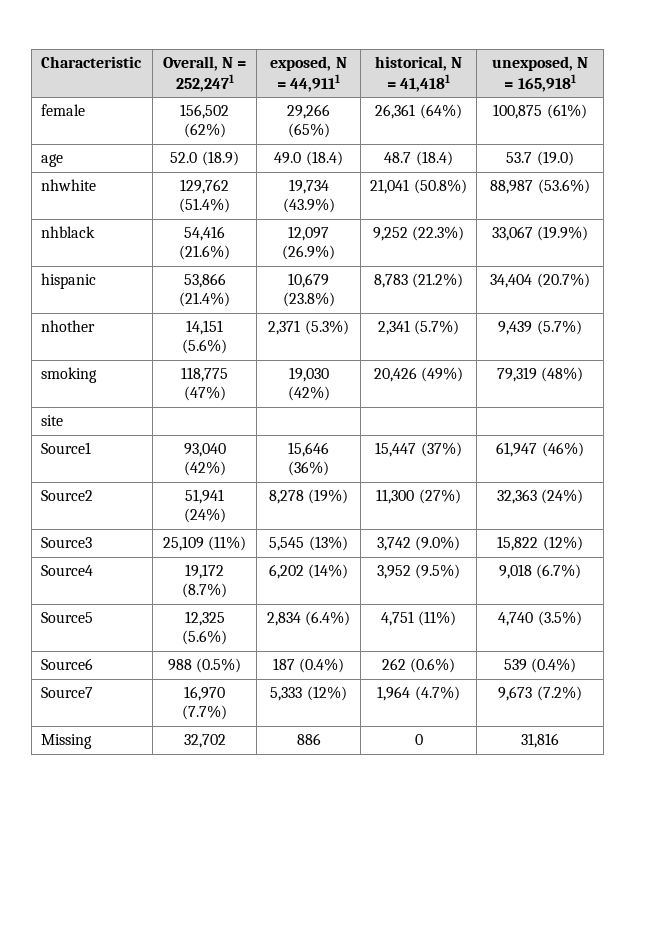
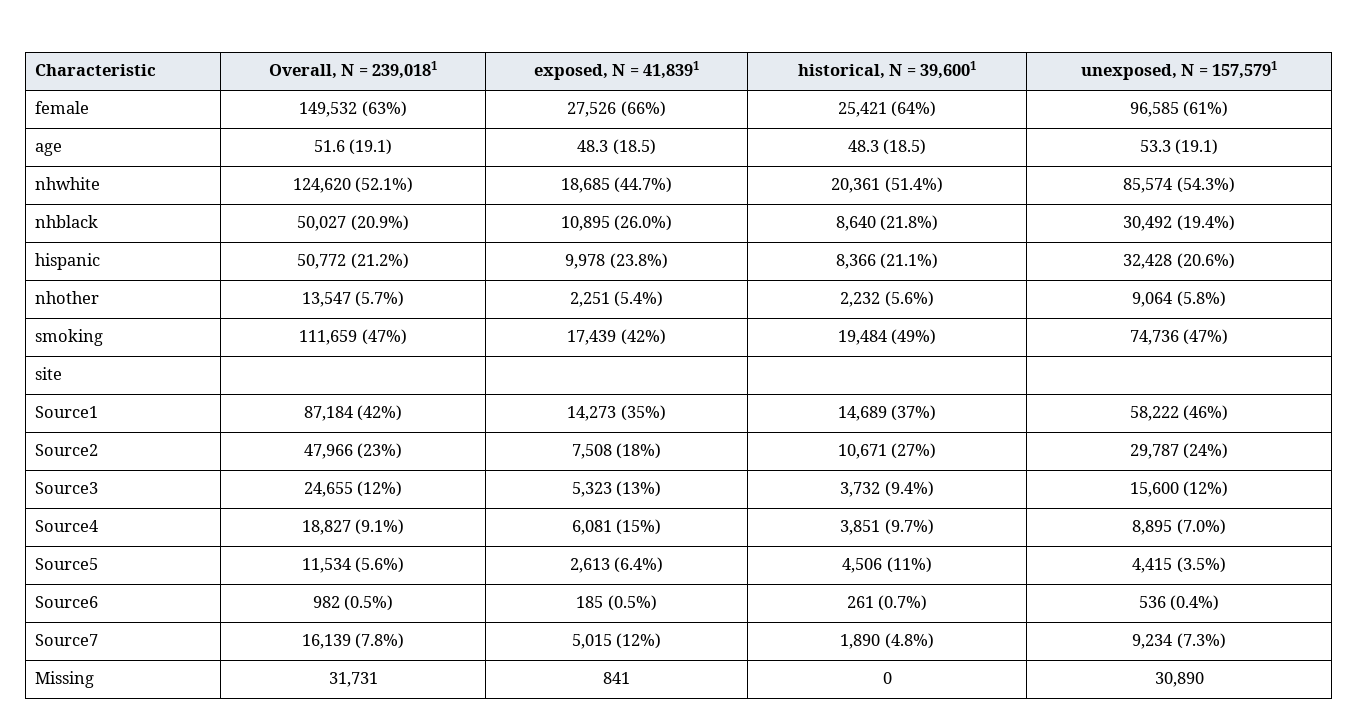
[175,74,234,92] 252,2471 -> [372,61,438,79] 239,0181
[290,74,341,92] 44,9111 -> [643,61,700,79] 41,8391
[400,74,451,92] 41,4181 -> [920,61,977,79] 39,6001
[517,74,576,92] 165,9181 -> [1212,61,1278,79] 157,5791
[180,104,229,119] [183,123,226,138] [287,104,330,119] [287,123,330,138] [375,104,416,119] 156,502 (62%) | 29,266 (65%) | 26,361 -> [299,101,407,117] [567,101,666,117] [837,102,887,117] 149,532 (63%) | 27,526 (66%) | 25,421
[493,104,543,119] 100,875 -> [1129,102,1179,117] 96,585
[170,151,239,166] [274,151,343,166] [384,151,453,166] [506,151,574,166] [41,179,97,191] [180,179,229,194] [179,198,230,213] [288,179,329,194] [282,198,335,213] [370,179,467,194] [490,179,590,194] [41,226,96,238] [184,226,225,241] [179,245,230,260] [288,226,329,241] [282,245,335,260] [372,226,465,241] [491,226,589,241] [41,273,97,289] [183,273,226,288] [179,292,230,307] [288,273,329,288] [282,292,335,307] [373,273,464,288] [490,273,590,288] [41,320,96,332] [186,320,223,335] [182,339,227,354] [268,320,349,335] [377,320,460,335] [498,320,582,335] 52.0 (18.9) | 49.0 (18.4) | 48.7 (18.4) | 53.7 (19.0) // nhwhite | 129,762 (51.4%) | 19,734 (43.9%) | 21,041 (50.8%) | 88,987 (53.6%) // nhblack | 54,416 (21.6%) | 12,097 (26.9%) | 9,252 (22.3%) | 33,067 (19.9%) // hispanic | 53,866 (21.4%) | 10,679 (23.8%) | 8,783 (21.2%) | 34,404 (20.7%) // nhother | 14,151 (5.6%) | 2,371 (5.3%) | 2,341 (5.7%) | 9,439 (5.7%) -> [313,139,393,155] [577,139,656,155] [847,139,927,155] [1139,139,1219,155] [35,177,101,190] [292,177,414,193] [560,177,673,193] [831,177,943,193] [1123,177,1235,193] [35,215,99,228] [297,215,409,231] [560,215,673,231] [835,215,939,231] [1123,215,1235,231] [35,253,101,270] [297,253,409,269] [565,253,668,269] [835,253,939,269] [1123,253,1235,269] [35,291,100,304] [301,291,405,307] [569,291,664,307] [840,291,934,307] [1132,291,1226,307] 51.6 (19.1) | 48.3 (18.5) | 48.3 (18.5) | 53.3 (19.1) // nhwhite | 124,620 (52.1%) | 18,685 (44.7%) | 20,361 (51.4%) | 85,574 (54.3%) // nhblack | 50,027 (20.9%) | 10,895 (26.0%) | 8,640 (21.8%) | 30,492 (19.4%) // hispanic | 50,772 (21.2%) | 9,978 (23.8%) | 8,366 (21.1%) | 32,428 (20.6%) // nhother | 13,547 (5.7%) | 2,251 (5.4%) | 2,232 (5.6%) | 9,064 (5.8%)
[181,367,228,382] 118,775 -> [299,330,358,345] 111,659
[288,367,329,382] [287,386,330,401] [373,367,417,382] 19,030 (42%) | 20,426 -> [567,329,666,345] [837,330,887,345] 17,439 (42%) | 19,484
[496,367,584,382] 79,319 (48%) -> [1129,329,1229,345] 74,736 (47%)
[183,443,226,457] [183,461,226,476] [288,442,329,457] [288,461,329,476] [375,442,417,457] 93,040 (42%) | 15,646 (36%) | 15,447 -> [303,405,403,421] [567,405,666,421] [837,406,887,421] 87,184 (42%) | 14,273 (35%) | 14,689
[496,442,538,457] 61,947 -> [1129,406,1179,421] 58,222
[185,489,224,504] [183,508,226,523] [268,489,349,504] [376,489,415,504] 51,941 (24%) | 8,278 (19%) | 11,300 -> [303,443,403,459] [571,443,662,459] [837,444,887,459] 47,966 (23%) | 7,508 (18%) | 10,671
[496,489,537,504] 32,363 -> [1129,444,1179,459] 29,787
[162,536,247,551] [269,536,348,551] [376,536,461,551] [497,536,583,551] [41,565,94,576] [185,564,224,579] [182,583,227,598] [268,564,349,579] [376,564,461,579] [498,564,582,579] 25,109 (11%) | 5,545 (13%) | 3,742 (9.0%) | 15,822 (12%) // Source4 | 19,172 (8.7%) | 6,202 (14%) | 3,952 (9.5%) | 9,018 (6.7%) -> [303,481,403,497] [571,481,662,497] [840,481,934,497] [1129,481,1229,497] [35,520,99,532] [301,519,405,535] [571,519,662,535] [840,519,934,535] [1132,519,1226,535] 24,655 (12%) | 5,323 (13%) | 3,732 (9.4%) | 15,600 (12%) // Source4 | 18,827 (9.1%) | 6,081 (15%) | 3,851 (9.7%) | 8,895 (7.0%)
[184,611,225,626] [182,630,227,645] [266,612,301,626] 12,325 (5.6%) | 2,834 -> [301,557,405,573] [569,558,610,573] 11,534 (5.6%) | 2,613
[380,611,457,626] [498,612,534,626] 4,751 (11%) | 4,740 -> [842,557,932,573] [1132,558,1173,573] 4,506 (11%) | 4,415
[167,658,242,673] [272,658,345,673] [381,658,456,673] [503,658,577,673] [41,687,94,698] [184,686,225,701] [182,705,227,720] [270,686,347,701] [377,686,460,701] [498,686,582,701] 988 (0.5%) | 187 (0.4%) | 262 (0.6%) | 539 (0.4%) // Source7 | 16,970 (7.7%) | 5,333 (12%) | 1,964 (4.7%) | 9,673 (7.2%) -> [312,595,394,611] [576,595,657,611] [846,595,928,611] [1138,595,1220,611] [35,634,99,646] [301,633,405,649] [571,633,662,649] [840,633,934,649] [1132,633,1226,649] 982 (0.5%) | 185 (0.5%) | 261 (0.7%) | 536 (0.4%) // Source7 | 16,139 (7.8%) | 5,015 (12%) | 1,890 (4.8%) | 9,234 (7.3%)
[183,734,226,748] [296,733,321,745] 32,702 | 886 -> [328,672,378,687] [603,672,630,684] 31,731 | 841
[521,733,559,748] 31,816 -> [1154,672,1204,687] 30,890

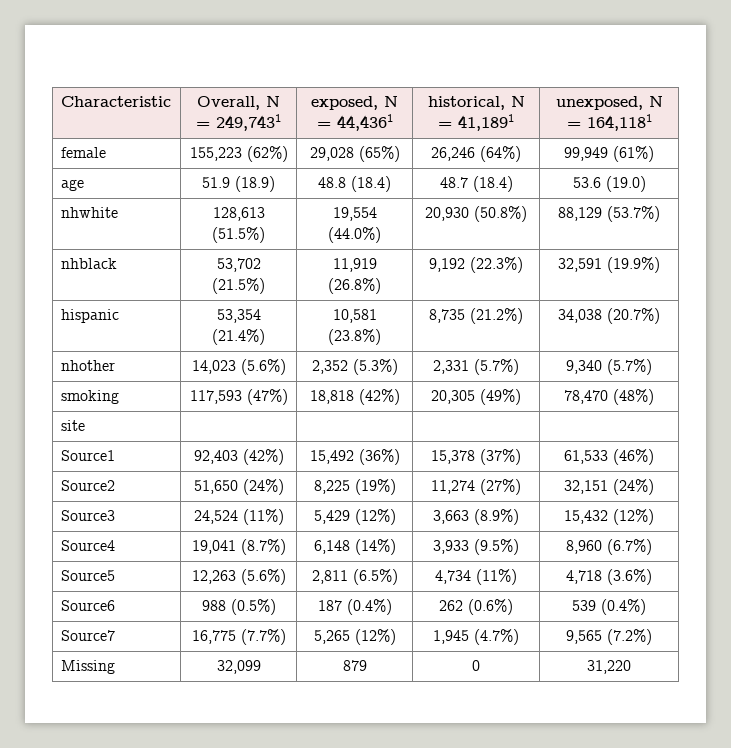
[372,61,438,79] 239,0181 -> [216,114,281,131] 249,7431
[643,61,700,79] 41,8391 -> [336,114,393,131] 44,4361
[920,61,977,79] 39,6001 -> [458,114,514,131] 41,1891
[1212,61,1278,79] 157,5791 -> [586,114,652,131] 164,1181
[299,101,407,117] [567,101,666,117] [837,102,887,117] 149,532 (63%) | 27,526 (66%) | 25,421 -> [189,146,288,162] [309,146,400,162] [431,147,476,161] 155,223 (62%) | 29,028 (65%) | 26,246
[1129,102,1179,117] 96,585 -> [564,147,608,161] 99,949
[313,139,393,155] [577,139,656,155] [847,139,927,155] [1139,139,1219,155] [35,177,101,190] [292,177,414,193] [560,177,673,193] [831,177,943,193] [1123,177,1235,193] [35,215,99,228] [297,215,409,231] [560,215,673,231] [835,215,939,231] [1123,215,1235,231] [35,253,101,270] [297,253,409,269] [565,253,668,269] [835,253,939,269] [1123,253,1235,269] [35,291,100,304] [301,291,405,307] [569,291,664,307] [840,291,934,307] [1132,291,1226,307] 51.6 (19.1) | 48.3 (18.5) | 48.3 (18.5) | 53.3 (19.1) // nhwhite | 124,620 (52.1%) | 18,685 (44.7%) | 20,361 (51.4%) | 85,574 (54.3%) // nhblack | 50,027 (20.9%) | 10,895 (26.0%) | 8,640 (21.8%) | 30,492 (19.4%) // hispanic | 50,772 (21.2%) | 9,978 (23.8%) | 8,366 (21.1%) | 32,428 (20.6%) // nhother | 13,547 (5.7%) | 2,251 (5.4%) | 2,232 (5.6%) | 9,064 (5.8%) -> [202,176,275,192] [318,176,392,192] [439,176,513,192] [572,176,646,192] [60,207,118,218] [212,207,265,221] [212,227,265,243] [332,207,377,221] [328,227,382,243] [425,206,527,222] [558,206,660,222] [60,258,117,269] [216,258,261,272] [212,278,265,294] [332,258,377,272] [328,278,382,294] [429,257,523,273] [558,257,660,273] [60,309,119,323] [216,309,261,323] [212,329,265,345] [332,309,377,323] [328,329,382,345] [429,308,523,324] [558,308,660,324] [60,360,115,371] [191,359,286,375] [311,359,398,375] [433,359,519,375] [566,359,652,375] 51.9 (18.9) | 48.8 (18.4) | 48.7 (18.4) | 53.6 (19.0) // nhwhite | 128,613 (51.5%) | 19,554 (44.0%) | 20,930 (50.8%) | 88,129 (53.7%) // nhblack | 53,702 (21.5%) | 11,919 (26.8%) | 9,192 (22.3%) | 32,591 (19.9%) // hispanic | 53,354 (21.4%) | 10,581 (23.8%) | 8,735 (21.2%) | 34,038 (20.7%) // nhother | 14,023 (5.6%) | 2,352 (5.3%) | 2,331 (5.7%) | 9,340 (5.7%)
[299,330,358,345] 111,659 -> [189,390,242,404] 117,593
[567,329,666,345] [837,330,887,345] 17,439 (42%) | 19,484 -> [309,389,400,405] [431,390,476,404] 18,818 (42%) | 20,305
[1129,329,1229,345] 74,736 (47%) -> [564,389,654,405] 78,470 (48%)
[303,405,403,421] [567,405,666,421] [837,406,887,421] 87,184 (42%) | 14,273 (35%) | 14,689 -> [193,449,284,465] [309,449,400,465] [431,450,476,464] 92,403 (42%) | 15,492 (36%) | 15,378
[1129,406,1179,421] 58,222 -> [564,450,608,464] 61,533
[303,443,403,459] [571,443,662,459] [837,444,887,459] 47,966 (23%) | 7,508 (18%) | 10,671 -> [193,479,284,495] [313,479,396,495] [431,480,476,494] 51,650 (24%) | 8,225 (19%) | 11,274
[1129,444,1179,459] 29,787 -> [564,480,608,494] 32,151
[303,481,403,497] [571,481,662,497] [840,481,934,497] [1129,481,1229,497] [35,520,99,532] [301,519,405,535] [571,519,662,535] [840,519,934,535] [1132,519,1226,535] 24,655 (12%) | 5,323 (13%) | 3,732 (9.4%) | 15,600 (12%) // Source4 | 18,827 (9.1%) | 6,081 (15%) | 3,851 (9.7%) | 8,895 (7.0%) -> [193,509,284,525] [313,509,396,525] [433,509,519,525] [564,509,654,525] [60,540,115,551] [191,539,286,555] [313,539,396,555] [433,539,519,555] [566,539,652,555] 24,524 (11%) | 5,429 (12%) | 3,663 (8.9%) | 15,432 (12%) // Source4 | 19,041 (8.7%) | 6,148 (14%) | 3,933 (9.5%) | 8,960 (6.7%)
[301,557,405,573] [569,557,664,573] [842,557,932,573] [1132,557,1226,573] 11,534 (5.6%) | 2,613 (6.4%) | 4,506 (11%) | 4,415 (3.5%) -> [191,569,286,585] [311,569,398,585] [435,569,517,585] [566,569,652,585] 12,263 (5.6%) | 2,811 (6.5%) | 4,734 (11%) | 4,718 (3.6%)
[312,595,394,611] [576,595,657,611] [846,595,928,611] [1138,595,1220,611] [35,634,99,646] [301,633,405,649] [571,633,662,649] [840,633,934,649] [1132,633,1226,649] 982 (0.5%) | 185 (0.5%) | 261 (0.7%) | 536 (0.4%) // Source7 | 16,139 (7.8%) | 5,015 (12%) | 1,890 (4.8%) | 9,234 (7.3%) -> [201,599,276,615] [317,599,392,615] [439,599,513,615] [572,599,646,615] [60,630,115,641] [191,629,286,645] [313,629,396,645] [433,629,519,645] [566,629,652,645] 988 (0.5%) | 187 (0.4%) | 262 (0.6%) | 539 (0.4%) // Source7 | 16,775 (7.7%) | 5,265 (12%) | 1,945 (4.7%) | 9,565 (7.2%)
[328,672,378,687] [603,672,630,684] 31,731 | 841 -> [216,660,261,674] [342,660,367,671] 32,099 | 879
[1154,672,1204,687] 30,890 -> [587,660,631,674] 31,220

